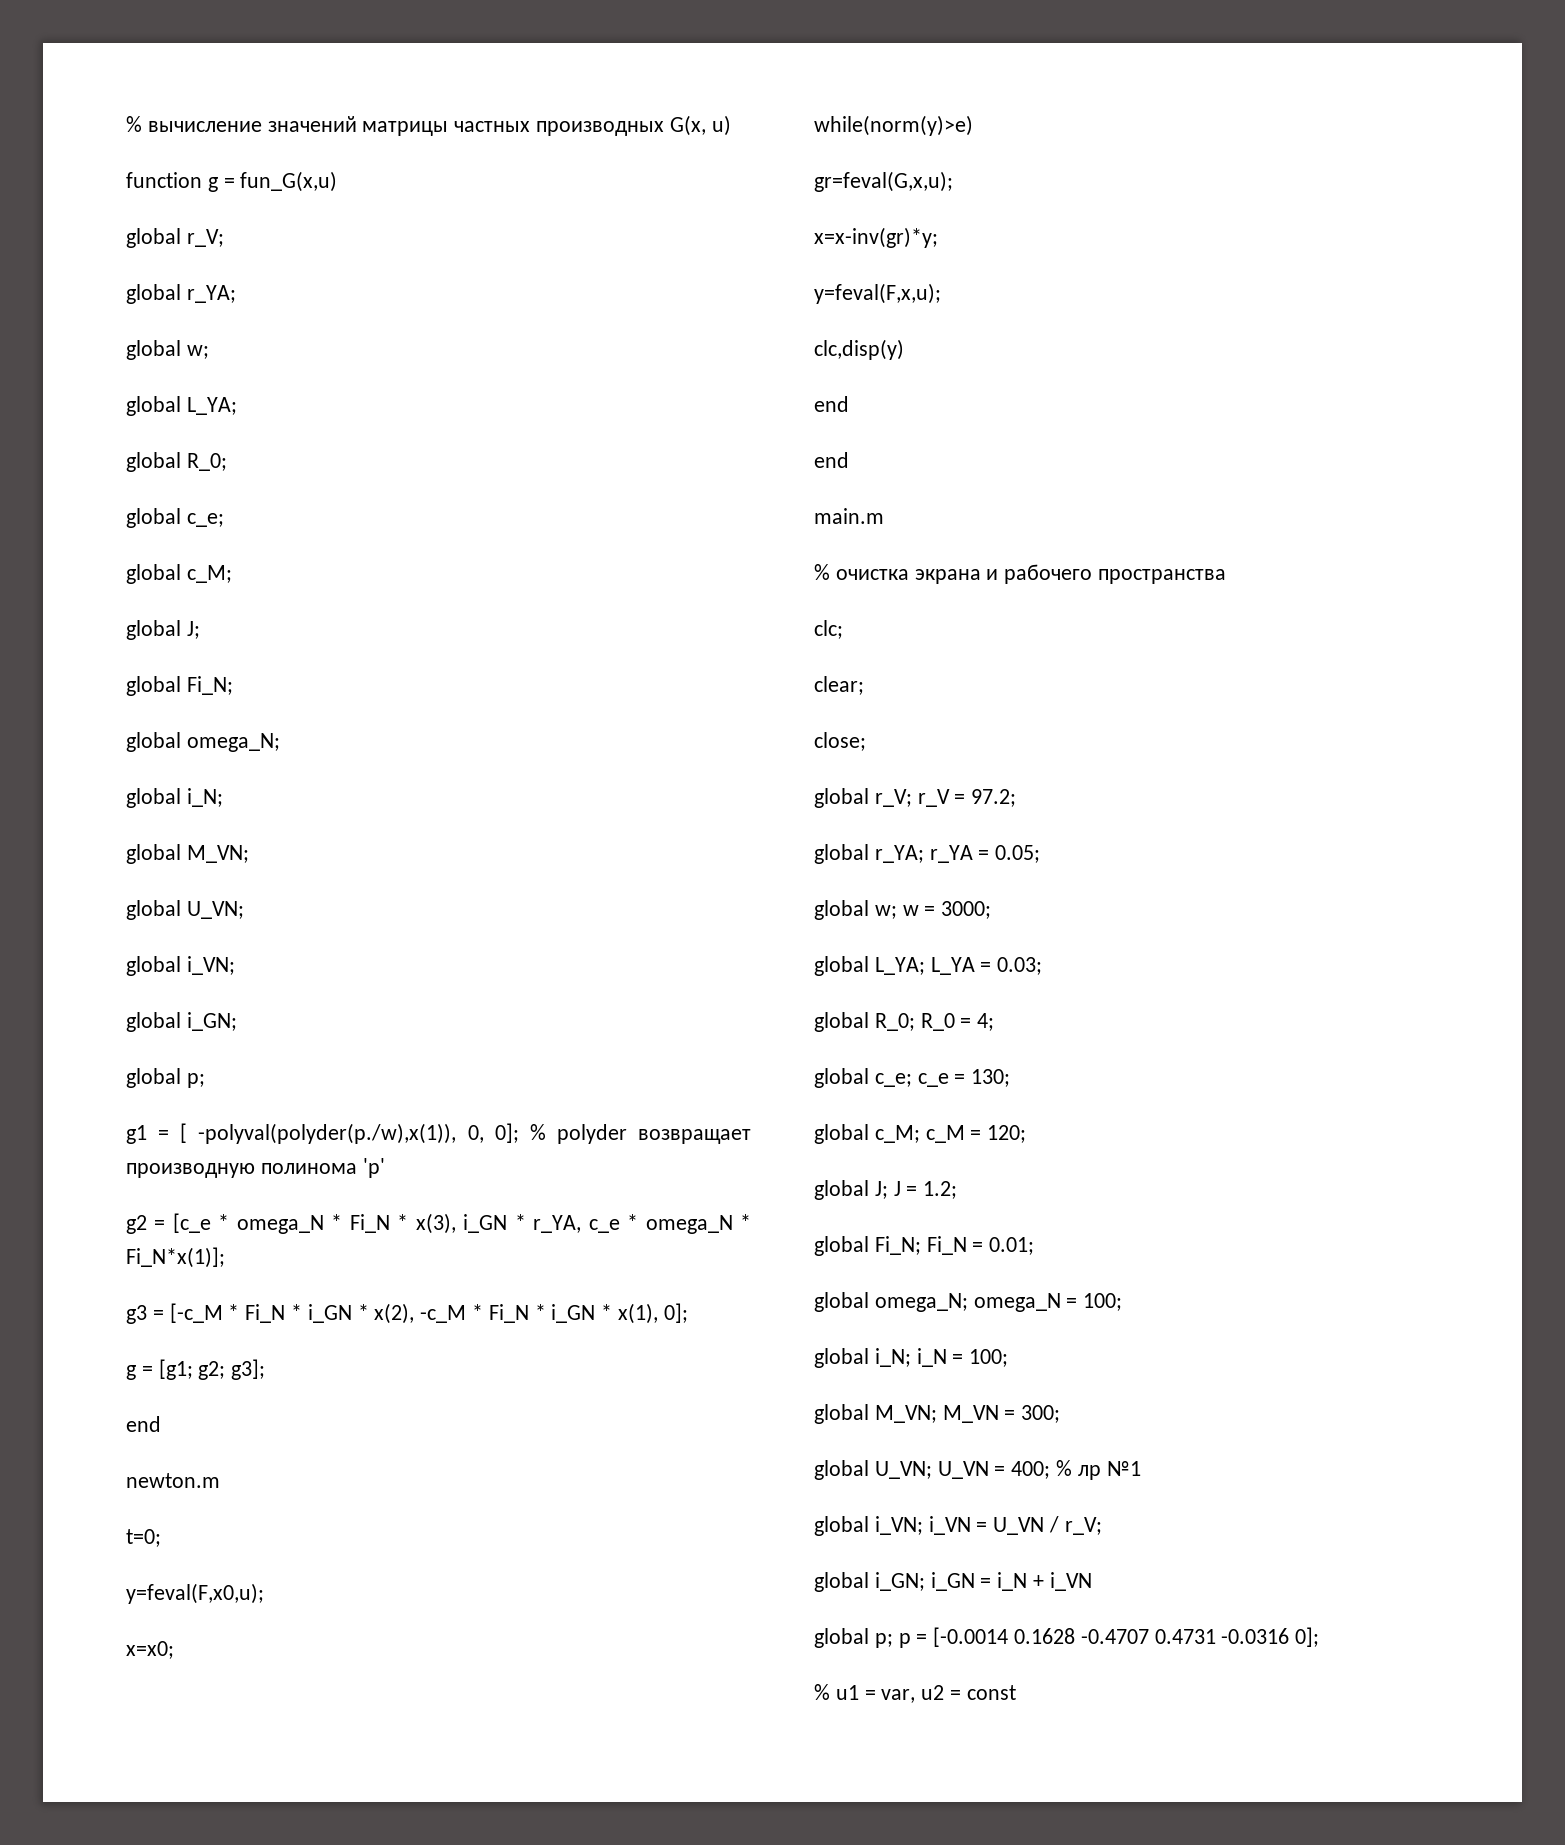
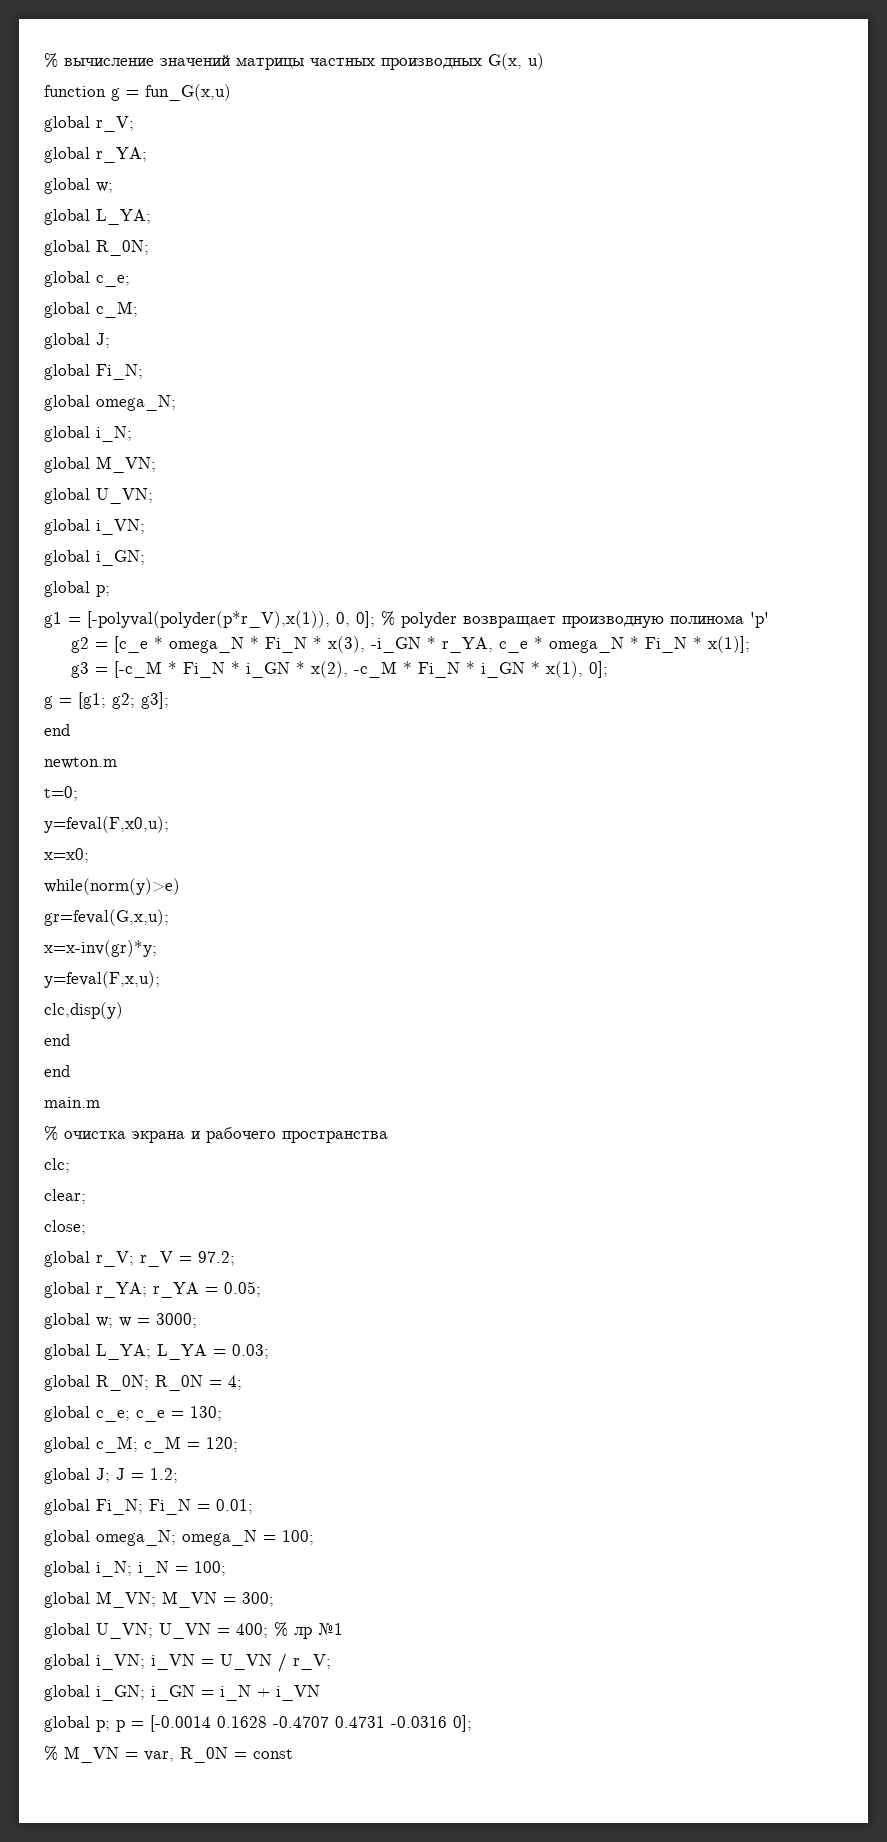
[186,453,227,471] R_0; -> [96,240,149,256] R_0N;
[180,1123,457,1144] [ -polyval(polyder(p./w),x(1)), -> [87,611,330,628] [-polyval(polyder(p*r_V),x(1)),
[463,1214,508,1233] i_GN -> [371,637,422,653] -i_GN
[126,1247,225,1268] Fi_N*x(1)]; -> [645,636,751,653] Fi_N * x(1)];
[874,1013,955,1031] R_0; R_0 -> [96,1375,203,1391] R_0N; R_0N
[835,1685,859,1700] u1 -> [64,1746,119,1763] M_VN
[921,1685,945,1700] u2 -> [180,1747,228,1763] R_0N

